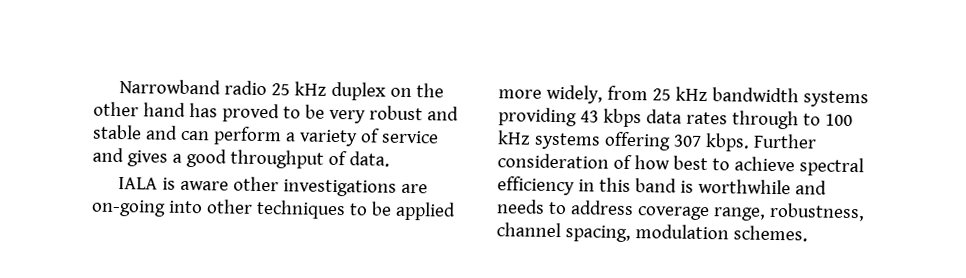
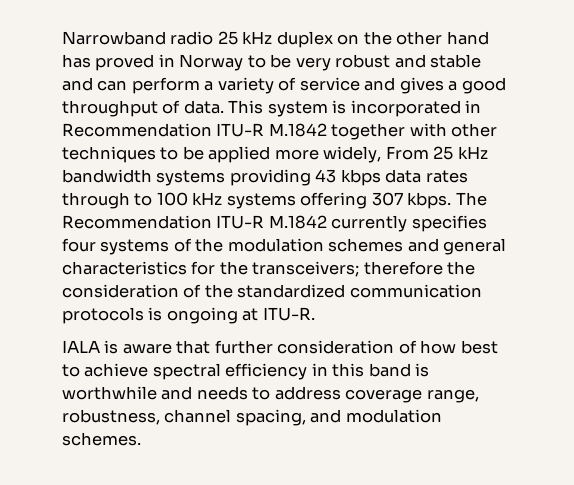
(280, 113) none -> [158,54,244,71] in Norway
[117,176,428,197] [91,199,203,217] // IALA is aware other investigations are on-going into -> [228,100,482,117] [62,123,447,140] This system is incorporated in Recommendation ITU-R M.1842 together with
[606,85,648,101] from -> [385,146,429,160] From
[752,133,817,149] Further -> [455,192,487,206] [62,215,487,232] [62,238,507,255] [62,261,476,277] [62,284,482,298] [62,307,315,324] [62,340,273,354] The Recommendation ITU-R M.1842 currently specifies four systems of the modulation schemes and general characteristics for the transceivers; therefore the consideration of the standardized communication protocols is ongoing at ITU-R. // IALA is aware that further
(631, 234) none -> [310,409,342,423] and

